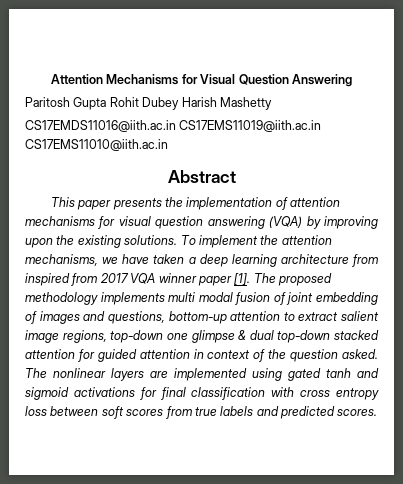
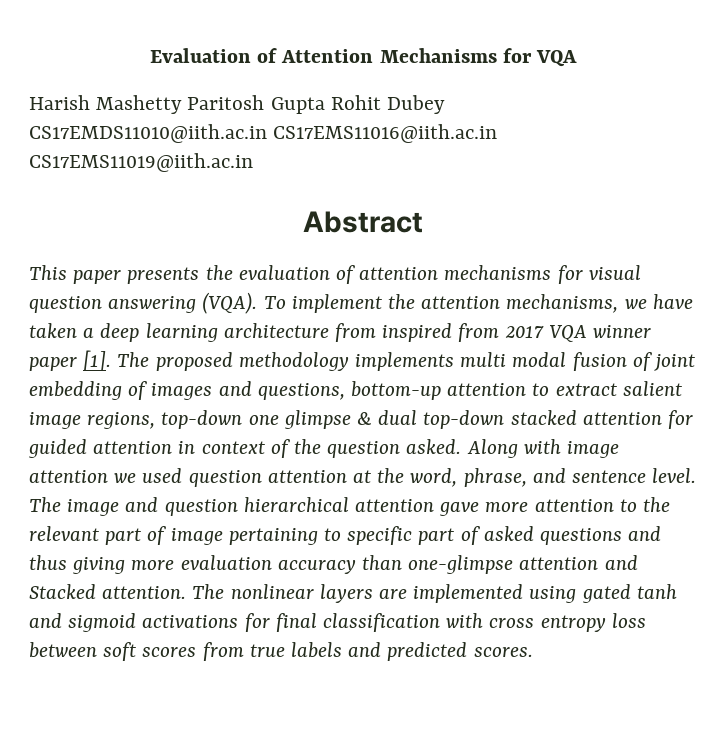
(51, 79) none -> [149,48,278,63] Evaluation of
[200,74,352,87] Visual Question Answering // -> [536,50,578,67] [29,95,183,114] VQA // Harish Mashetty
[181,97,272,110] [25,120,176,132] Harish Mashetty // CS17EMDS11016@iith.ac.in -> [29,124,498,143] // CS17EMDS11010@iith.ac.in CS17EMS11016@iith.ac.in
[25,139,168,151] CS17EMS11010@iith.ac.in -> (253, 162) none
[186,197,273,210] implementation -> [238,265,330,280] evaluation
[269,216,378,229] [25,235,178,248] (VQA) by improving upon the existing solutions. -> [202,292,258,314] (VQA).
(378, 354) none -> [466,439,620,458] [29,468,697,487] [29,497,671,516] [29,526,662,545] [29,555,638,574] [29,584,187,599] Along with image attention we used question attention at the word, phrase, and sentence level. The image and question hierarchical attention gave more attention to the relevant part of image pertaining to specific part of asked questions and thus giving more evaluation accuracy than one-glimpse attention and Stacked attention.

